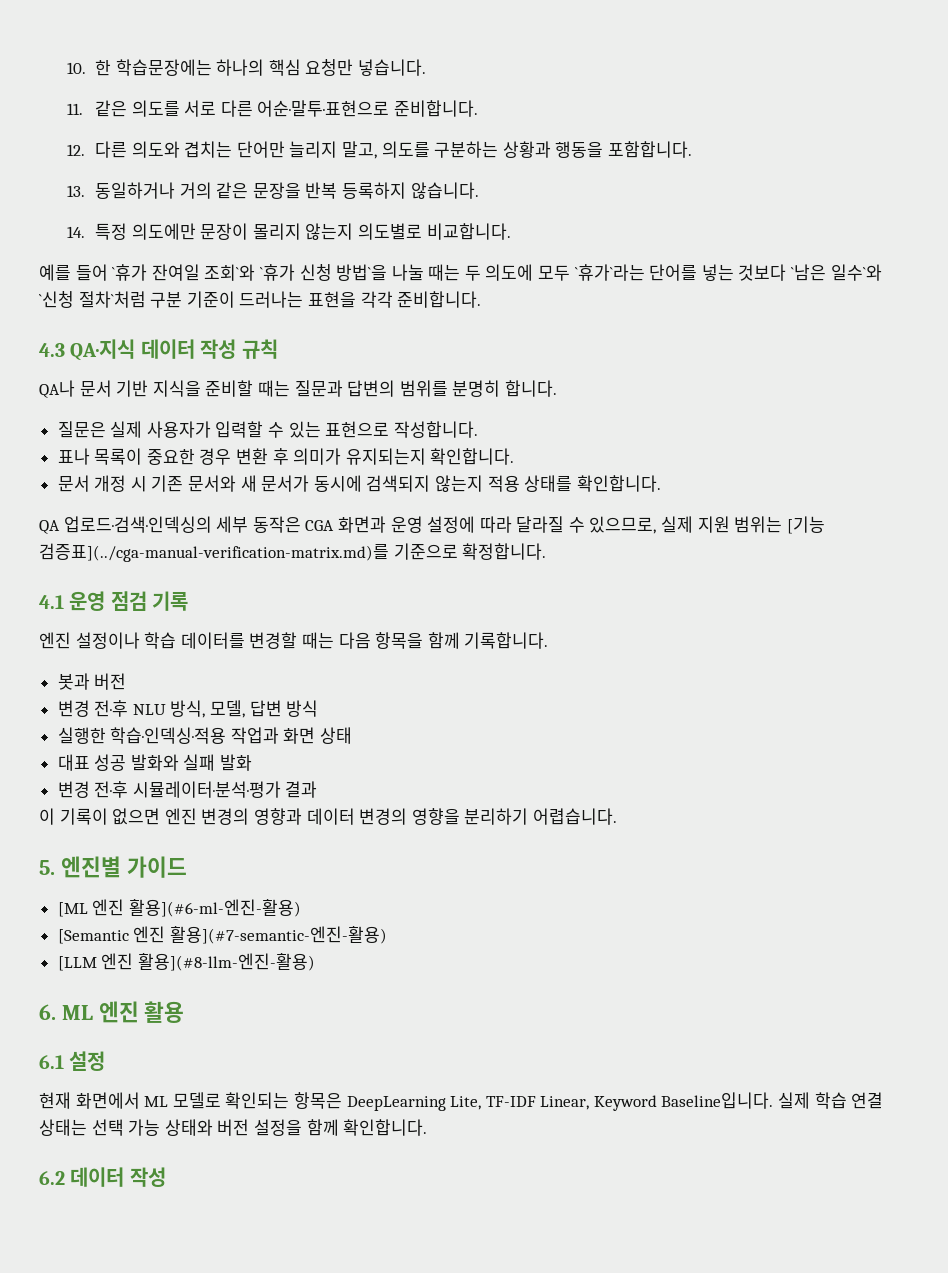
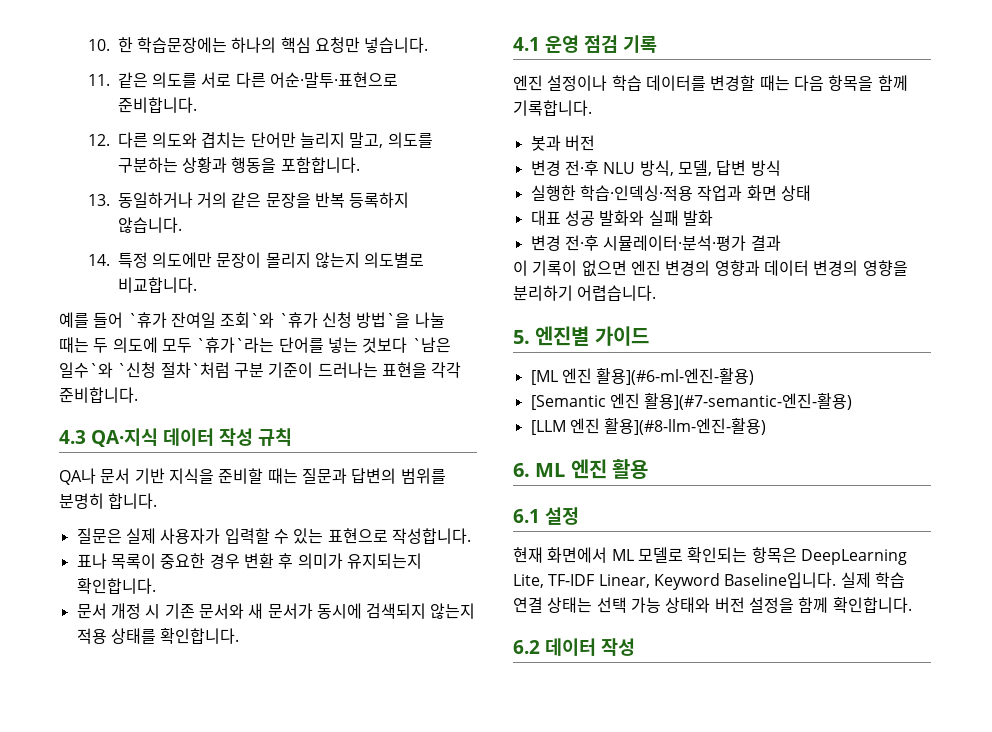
[39,516,825,534] [39,543,547,562] // QA 업로드·검색·인덱싱의 세부 동작은 CGA 화면과 운영 설정에 따라 달라질 수 있으므로, 실제 지원 범위는 [기능 검증표](../cga-manual-verification-matrix.md)를 기준으로 확정합니다. -> (240, 636) none

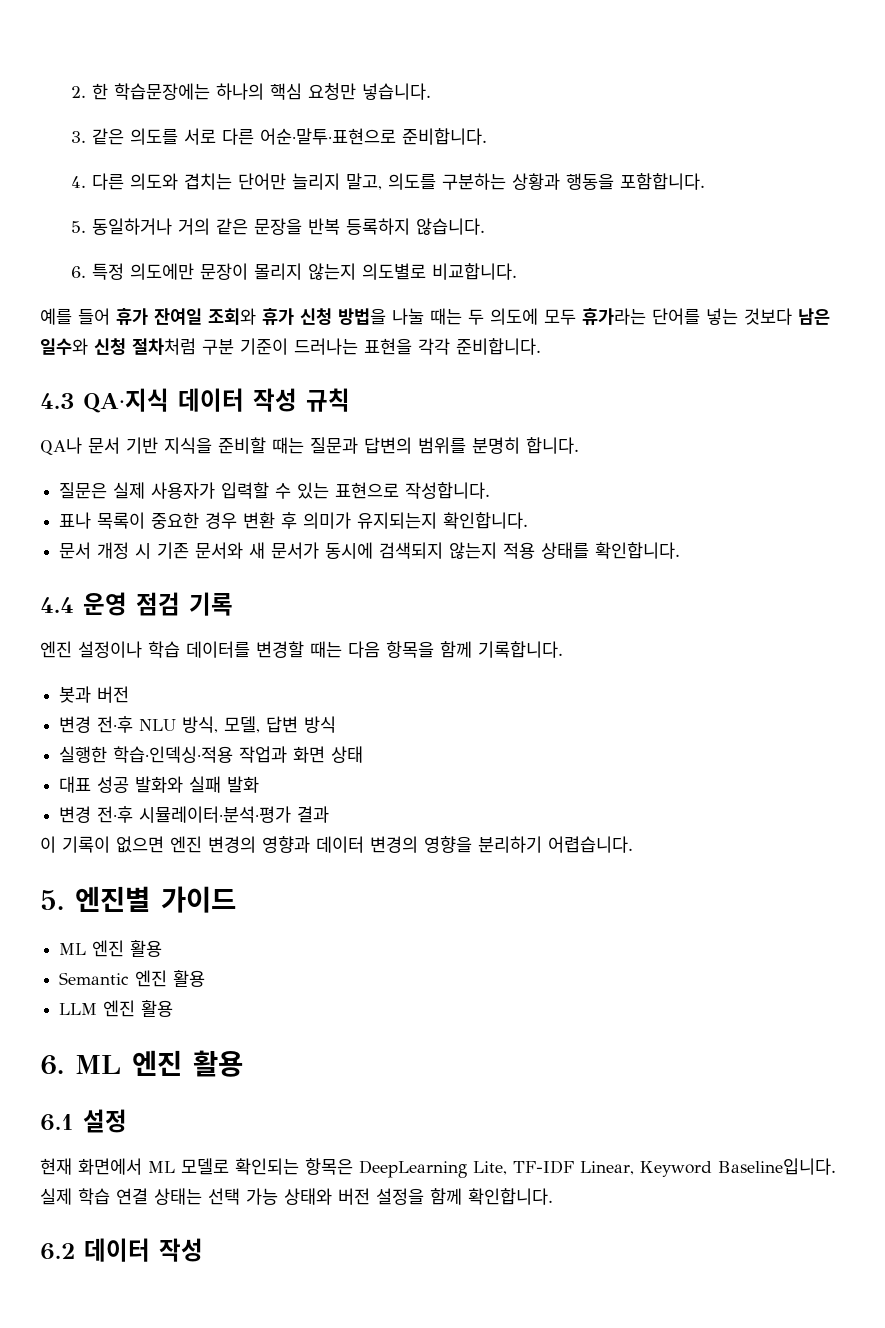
[87,39,110,51] 10. -> [70,86,86,98] 2.
[87,74,110,86] 11. -> [70,131,86,143] 3.
[87,134,110,146] 12. -> [70,176,86,188] 4.
[87,194,110,206] 13. -> [70,221,86,233] 5.
[87,254,110,266] 14. -> [70,266,86,278] 6.
[127,312,411,328] `휴가 잔여일 조회`와 `휴가 신청 방법`을 -> [116,308,386,325] 휴가 잔여일 조회와 휴가 신청 방법을
[196,337,275,353] `휴가`라는 -> [582,308,646,325] 휴가라는
[411,337,451,353] [59,362,230,378] `남은 일수`와 `신청 절차`처럼 -> [798,308,830,325] [40,338,196,355] 남은 일수와 신청 절차처럼
[513,37,540,51] 4.1 -> [40,597,74,613] 4.4
[530,368,755,385] [530,393,853,410] [530,418,767,435] [ML 엔진 활용](#6-ml-엔진-활용) // [Semantic 엔진 활용](#7-semantic-엔진-활용) // [LLM 엔진 활용](#8-llm-엔진-활용) -> [59,940,163,957] [59,970,206,987] [59,1000,174,1017] ML 엔진 활용 // Semantic 엔진 활용 // LLM 엔진 활용

